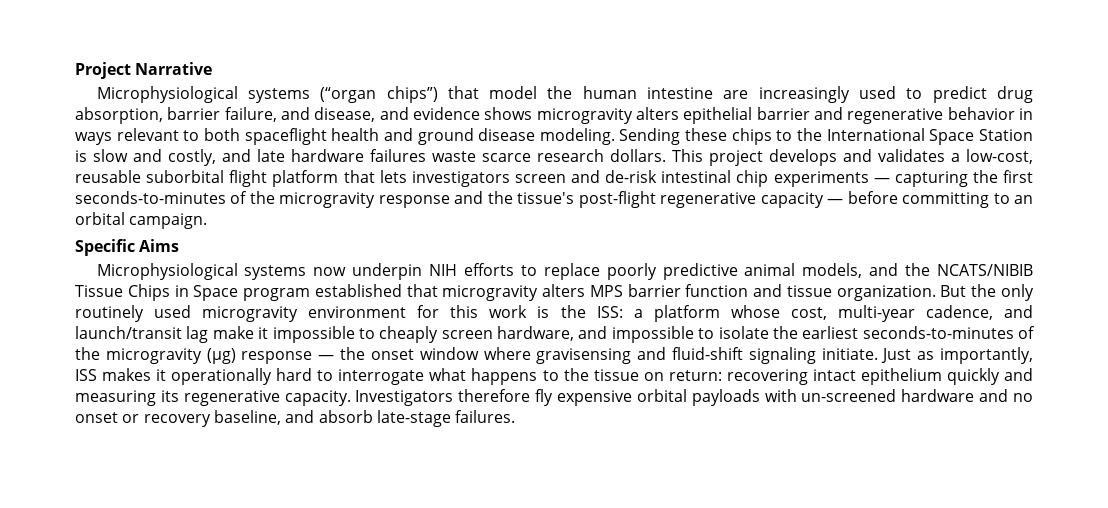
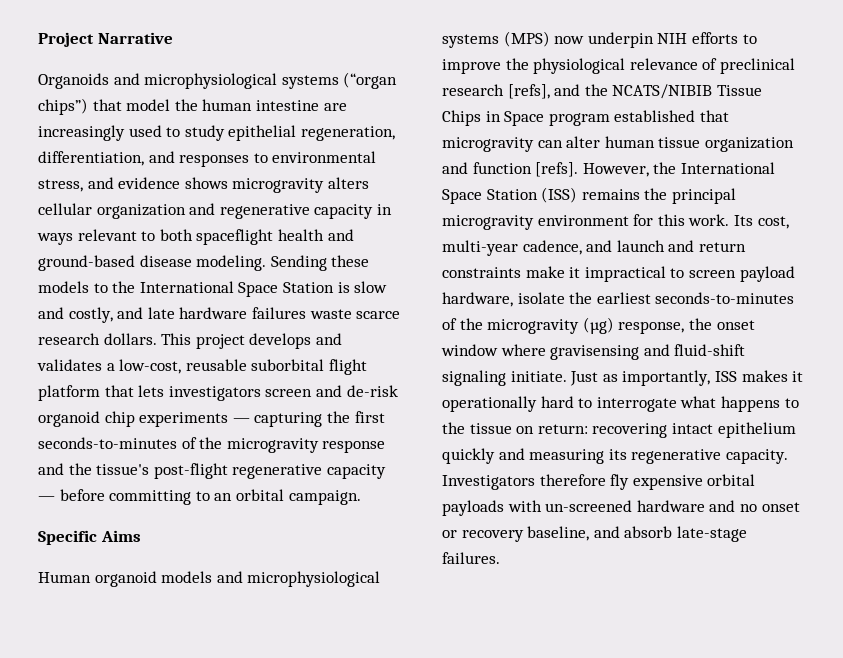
[96,86,238,103] Microphysiological -> [38,73,278,89] Organoids and microphysiological
[932,86,1033,103] [75,107,376,124] predict drug absorption, barrier failure, and disease, -> [184,125,395,141] [38,151,377,167] [38,179,83,192] study epithelial regeneration, differentiation, and responses to environmental stress,
[683,107,810,124] epithelial barrier -> [38,203,186,219] cellular organization
[947,107,1015,120] behavior -> [314,204,374,219] capacity
[417,128,474,145] ground -> [38,255,135,271] ground-based
[731,128,772,145] chips -> [38,281,89,293] models
[661,170,732,183] intestinal -> [38,411,100,427] organoid
[96,263,307,280] Microphysiological systems -> [38,571,381,587] [442,31,550,48] Human organoid models and microphysiological systems (MPS)
[543,263,863,280] replace poorly predictive animal models, -> [442,58,795,74] [442,84,550,99] improve the physiological relevance of preclinical research [refs],
[542,284,1034,301] [75,305,1033,322] [75,326,715,343] alters MPS barrier function and tissue organization. But the only routinely used microgravity environment for this work is the ISS: a platform whose cost, multi-year cadence, and launch/transit lag make it impossible to cheaply screen hardware, and impossible to -> [537,136,794,152] [442,162,775,177] [442,187,736,204] [442,214,789,230] [442,240,746,256] [442,266,795,282] [442,292,513,307] can alter human tissue organization and function [refs]. However, the International Space Station (ISS) remains the principal microgravity environment for this work. Its cost, multi-year cadence, and launch and return constraints make it impractical to screen payload hardware,
[241,351,335,364] response — -> [618,321,685,334] response,

